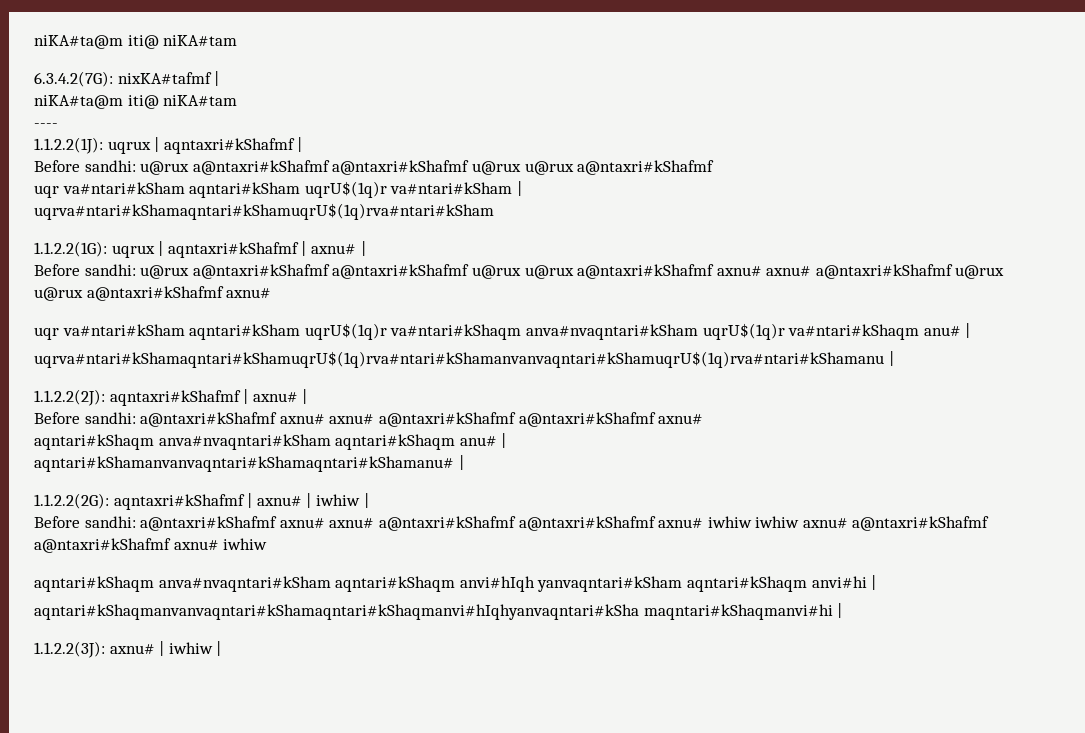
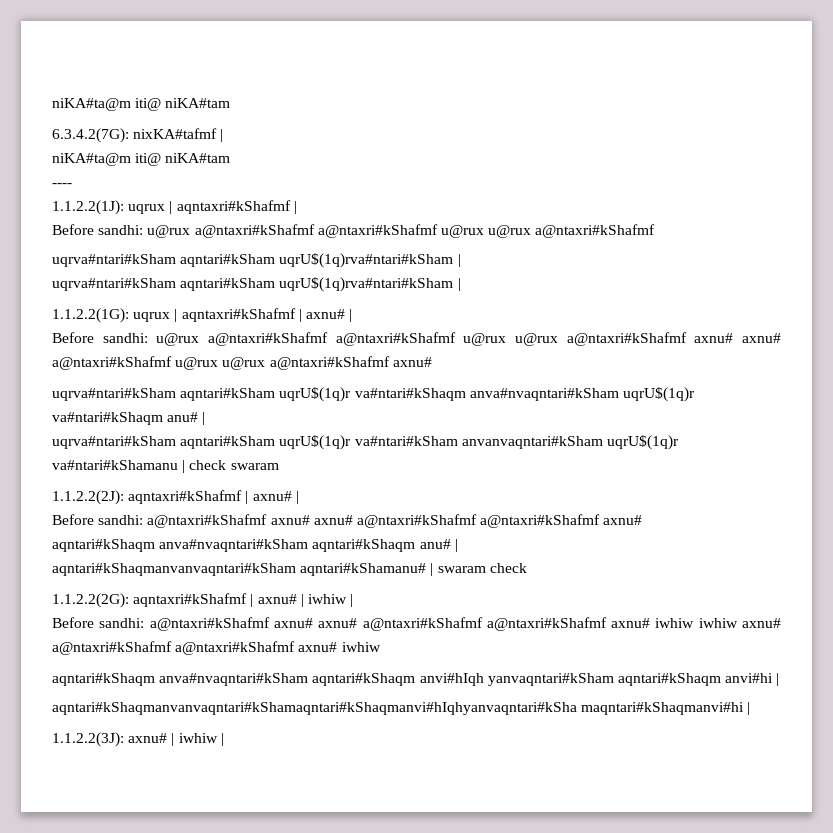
[34,181,522,198] [34,203,494,220] uqr va#ntari#kSham aqntari#kSham uqrU$(1q)r va#ntari#kSham | // uqrva#ntari#kShamaqntari#kShamuqrU$(1q)rva#ntari#kSham -> [52,253,461,268] [52,277,461,292] uqrva#ntari#kSham aqntari#kSham uqrU$(1q)rva#ntari#kSham | // uqrva#ntari#kSham aqntari#kSham uqrU$(1q)rva#ntari#kSham |
[34,324,185,340] uqr va#ntari#kSham -> [52,388,176,401] uqrva#ntari#kSham
[34,351,894,368] uqrva#ntari#kShamaqntari#kShamuqrU$(1q)rva#ntari#kShamanvanvaqntari#kShamuqrU$(1q)rva#ntari#kShamanu | -> [52,435,679,450] [52,460,279,473] uqrva#ntari#kSham aqntari#kSham uqrU$(1q)r va#ntari#kSham anvanvaqntari#kSham uqrU$(1q)r va#ntari#kShamanu | check swaram
[34,455,464,472] aqntari#kShamanvanvaqntari#kShamaqntari#kShamanu# | -> [52,563,527,576] aqntari#kShaqmanvanvaqntari#kSham aqntari#kShamanu# | swaram check

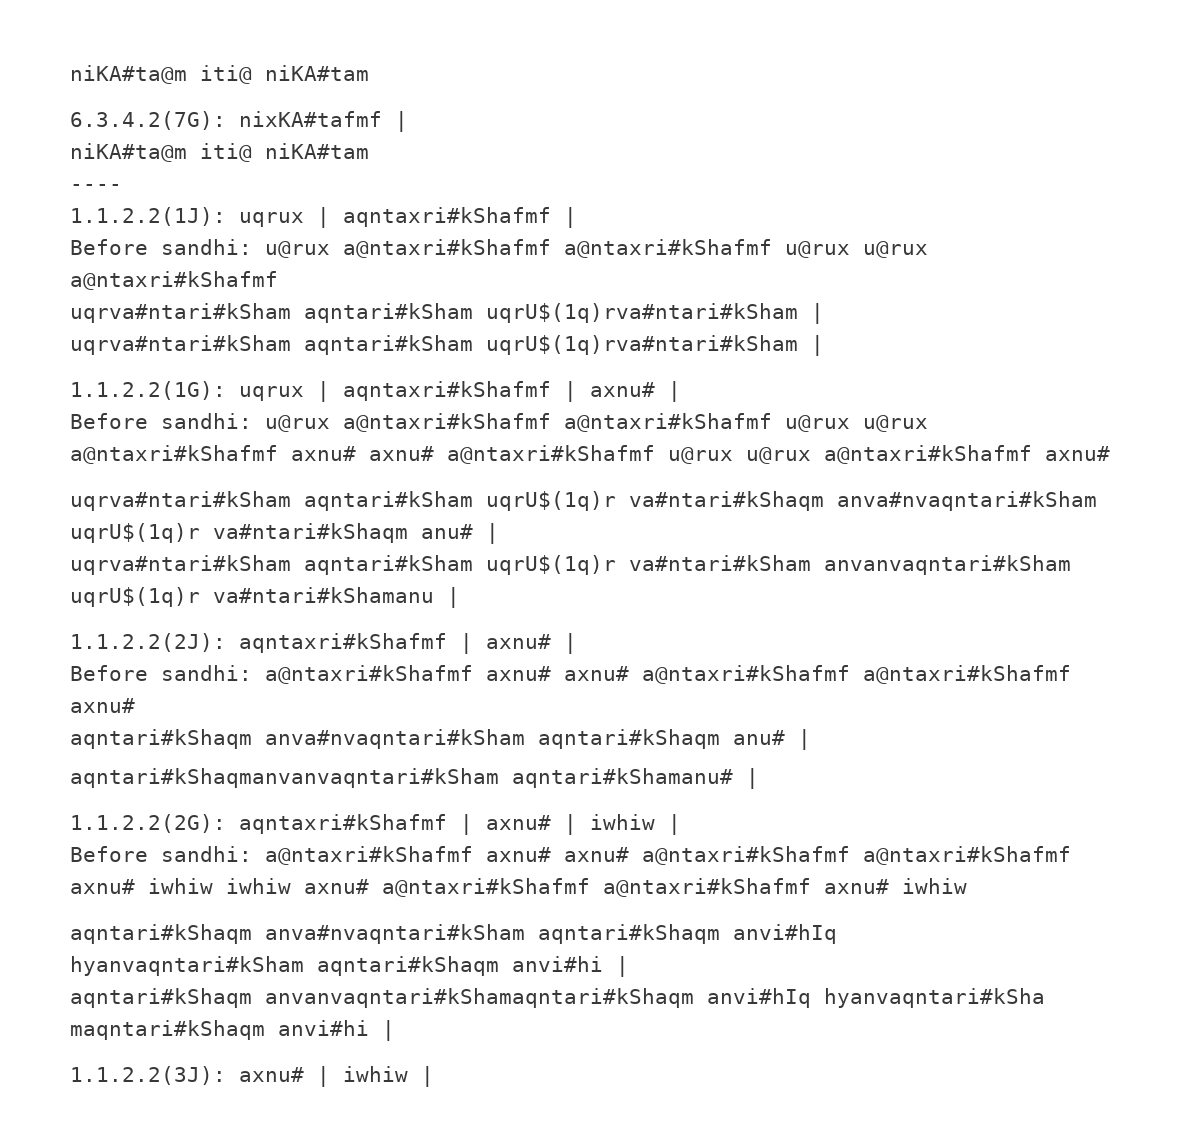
[189,460,279,470] check swaram -> (460, 597) none
[437,563,527,573] swaram check -> (759, 778) none
[419,673,614,686] anvi#hIqh yanvaqntari#kSham -> [733,924,837,944] [70,956,304,976] anvi#hIq // hyanvaqntari#kSham
[52,702,745,715] aqntari#kShaqmanvanvaqntari#kShamaqntari#kShaqmanvi#hIqhyanvaqntari#kSha maqntari#kShaqmanvi#hi -> [70,988,1045,1008] [70,1020,369,1040] aqntari#kShaqm anvanvaqntari#kShamaqntari#kShaqm anvi#hIq hyanvaqntari#kSha maqntari#kShaqm anvi#hi

